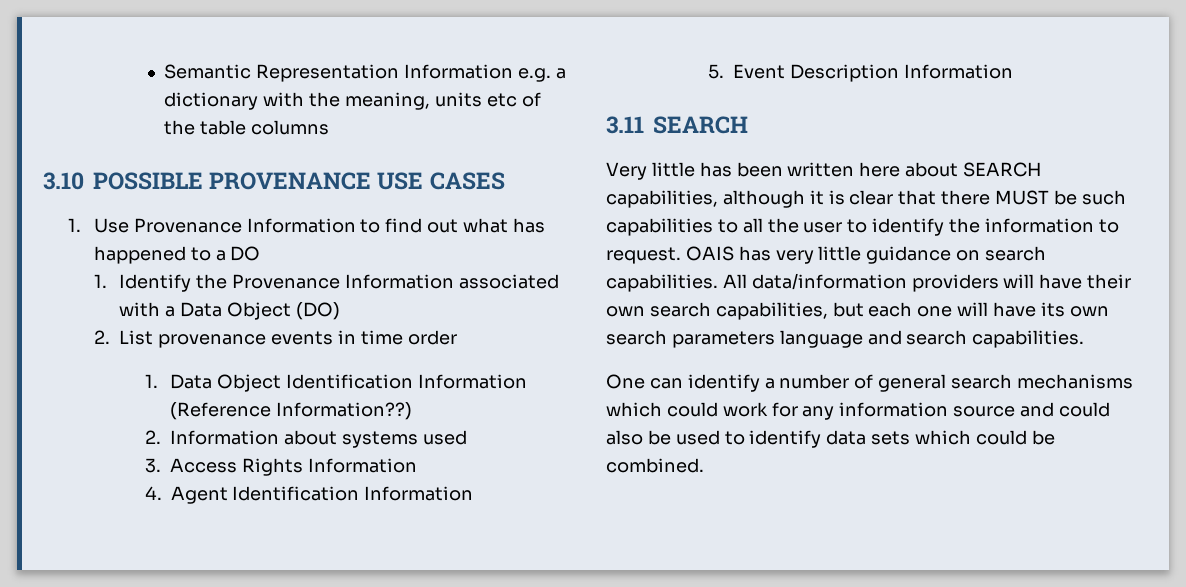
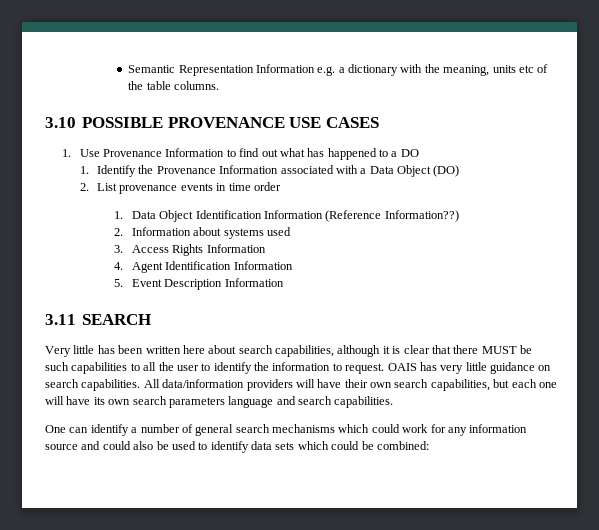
[251,120,330,135] columns -> [173,81,219,90] columns.
[963,162,1042,177] SEARCH -> [238,345,273,354] search
[606,458,704,473] combined. -> [376,441,429,450] combined:

